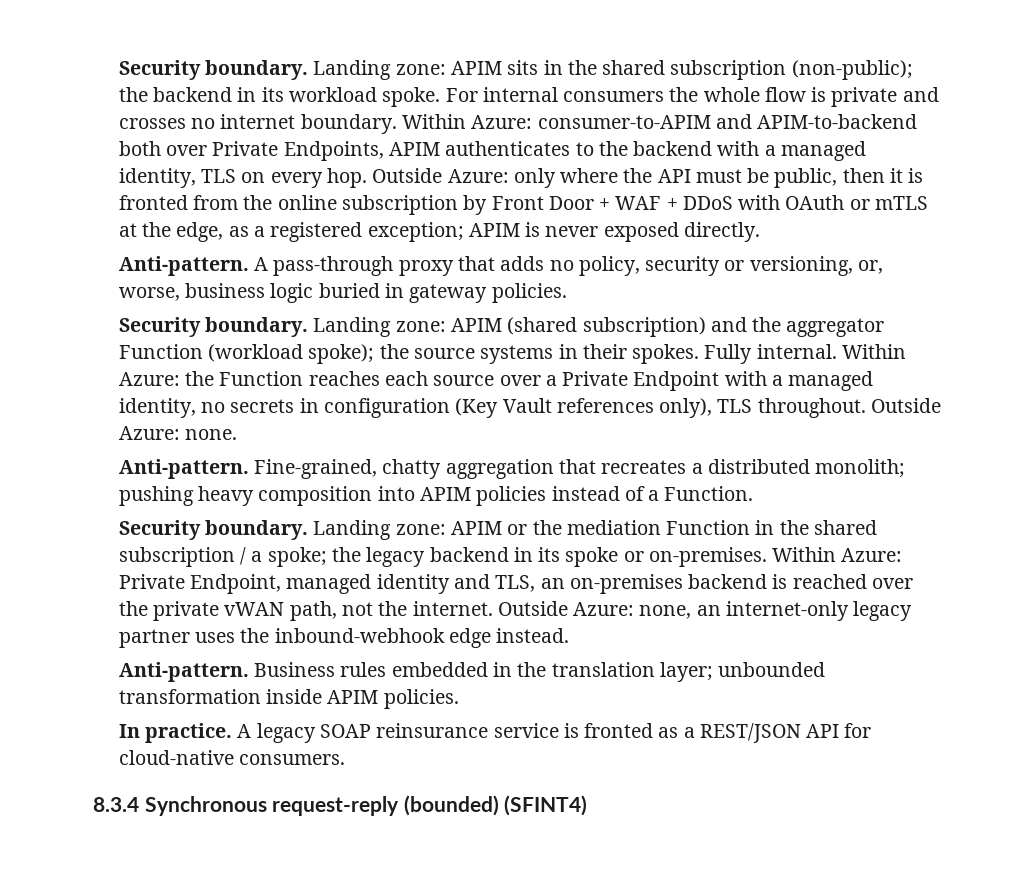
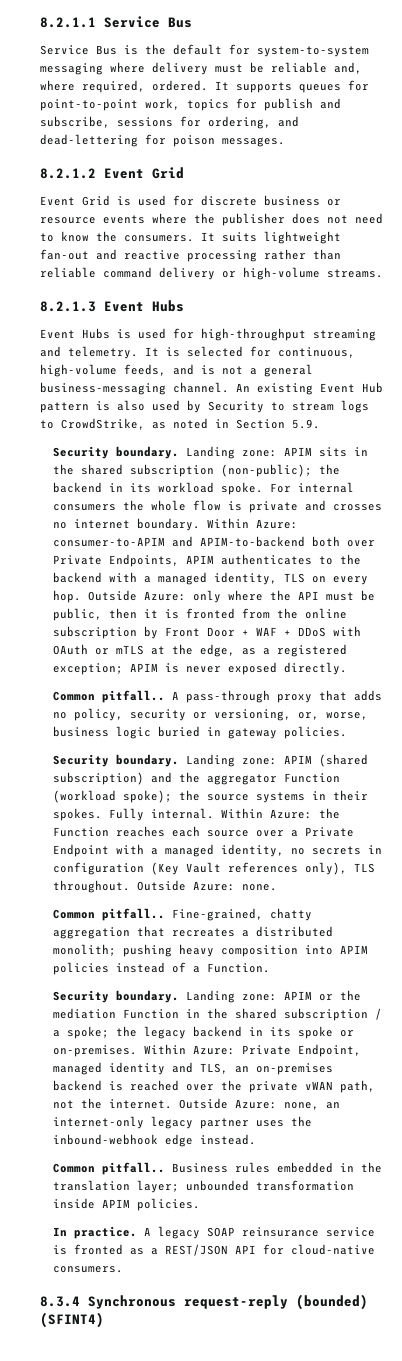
(118, 70) none -> [40,16,192,28] [40,44,369,57] [40,62,362,75] [40,80,369,93] [40,98,341,111] [40,116,299,129] [40,134,285,147] [40,167,184,179] [40,195,341,206] [40,213,383,226] [40,231,341,244] [40,249,341,262] [40,267,383,280] [40,300,184,312] [40,328,376,341] [40,346,355,359] [40,364,313,377] [40,382,383,395] [40,400,369,413] [40,418,320,430] 8.2.1.1 Service Bus // Service Bus is the default for system-to-system messaging where delivery must be reliable and, where required, ordered. It supports queues for point-to-point work, topics for publish and subscribe, sessions for ordering, and dead-lettering for poison messages. // 8.2.1.2 Event Grid // Event Grid is used for discrete business or resource events where the publisher does not need to know the consumers. It suits lightweight fan-out and reactive processing rather than reliable command delivery or high-volume streams. // 8.2.1.3 Event Hubs // Event Hubs is used for high-throughput streaming and telemetry. It is selected for continuous, high-volume feeds, and is not a general business-messaging channel. An existing Event Hub pattern is also used by Security to stream logs to CrowdStrike, as noted in Section 5.9. //
[118,256,249,276] Anti-pattern. -> [53,690,166,703] Common pitfall..
[118,459,249,479] Anti-pattern. -> [53,908,166,921] Common pitfall..
[118,662,249,682] Anti-pattern. -> [53,1162,166,1175] Common pitfall..

